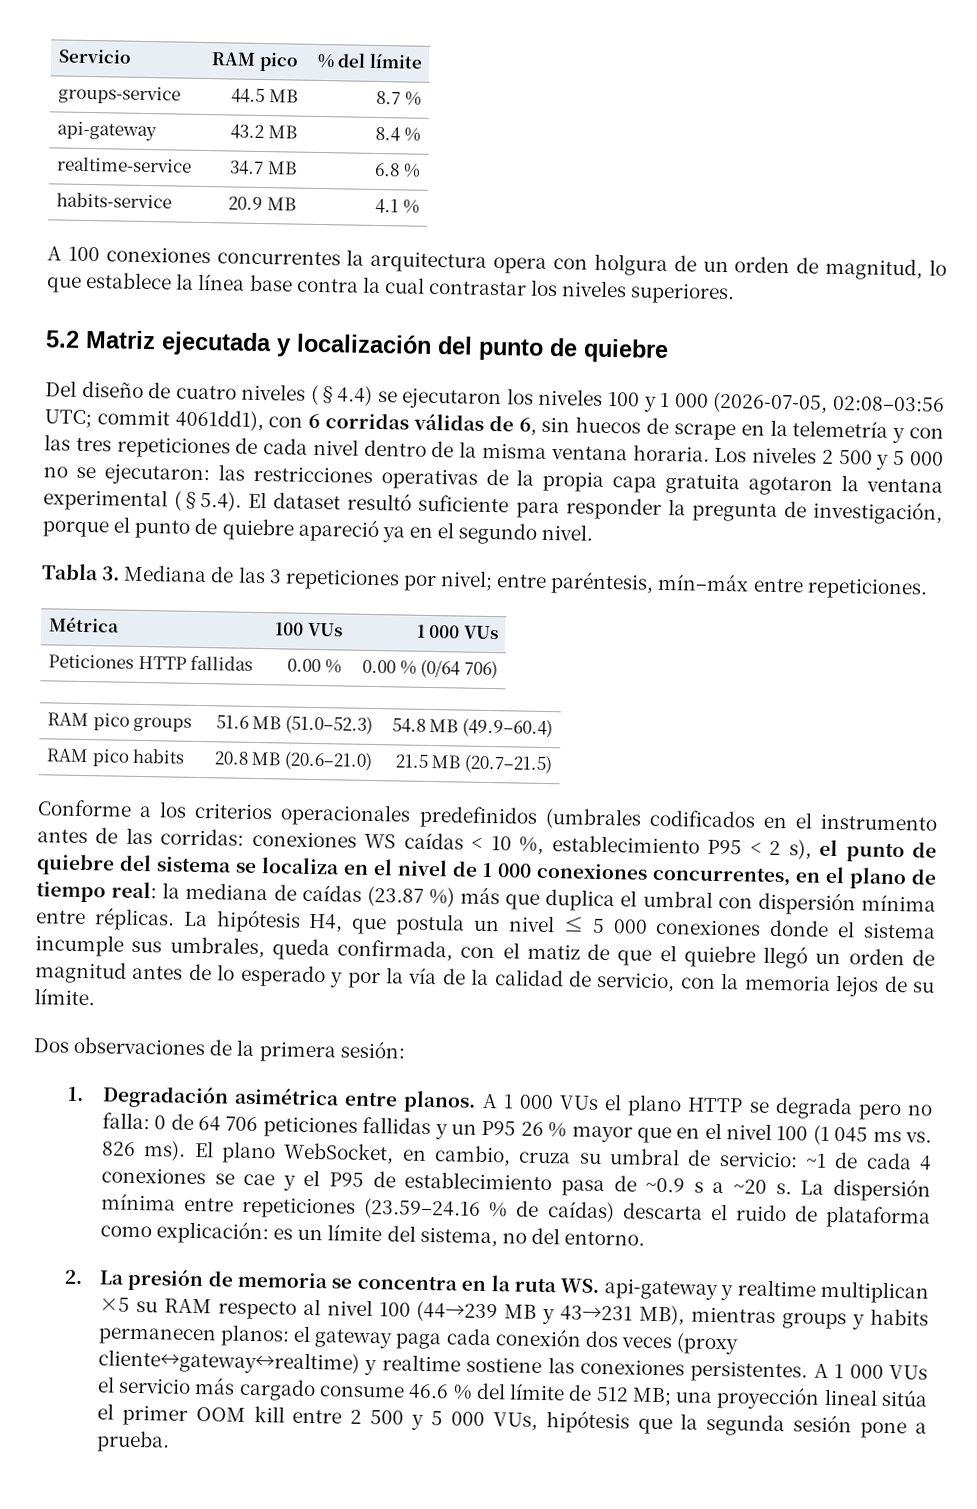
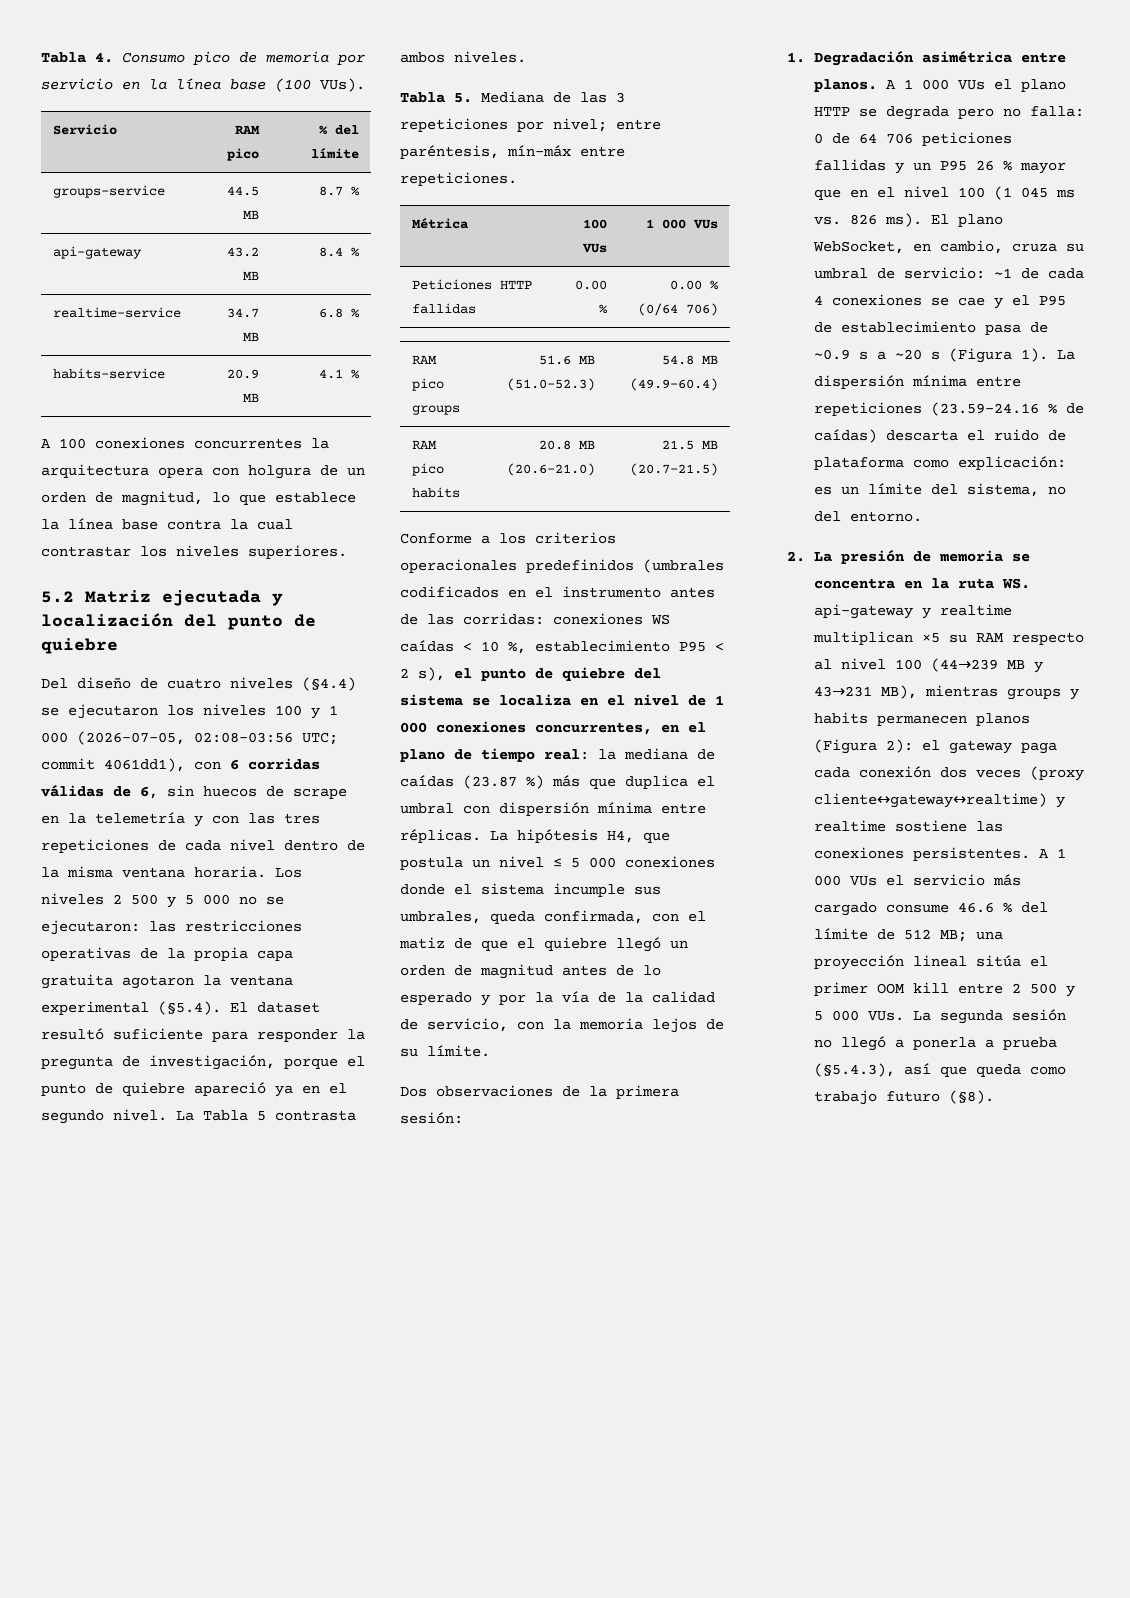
(57, 56) none -> [41,51,365,65] [41,78,365,92] Tabla 4. Consumo pico de memoria por servicio en la línea base (100 VUs). //
[41,563,121,581] // Tabla 3. -> [176,1110,356,1121] [400,51,526,63] [400,92,472,103] La Tabla 5 contrasta ambos niveles. // Tabla 5.
[775,1183,792,1195] s. -> [931,348,1049,363] s (Figura 1).
[220,1324,291,1347] planos: -> [976,713,1031,726] [814,739,914,754] planos (Figura 2):
[492,1410,928,1439] [95,1430,170,1453] VUs, hipótesis que la segunda sesión pone a prueba. -> [868,1009,1067,1024] [814,1036,1058,1051] [814,1063,1067,1077] [814,1090,995,1105] VUs. La segunda sesión no llegó a ponerla a prueba (§5.4.3), así que queda como trabajo futuro (§8).

